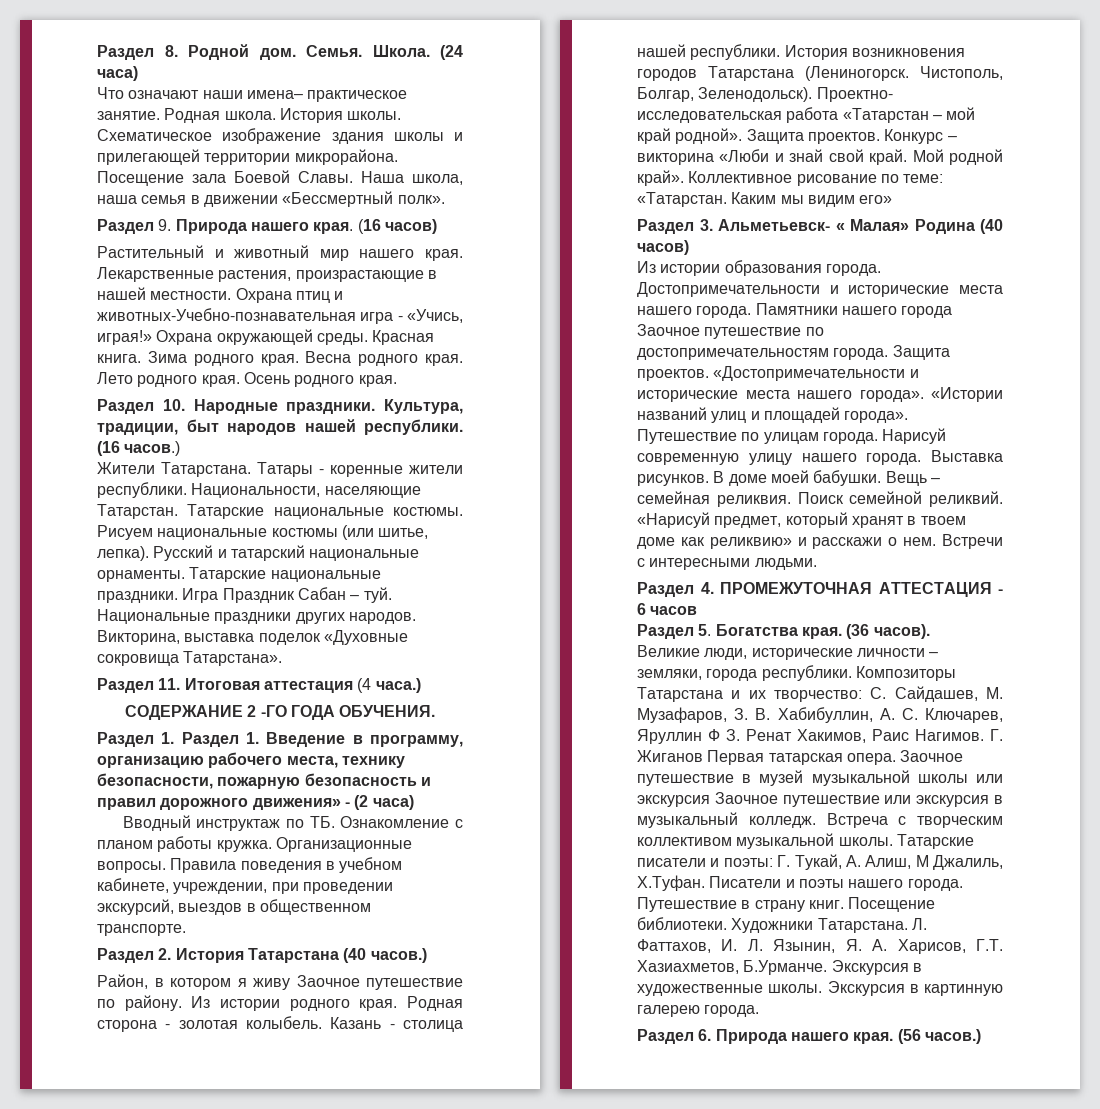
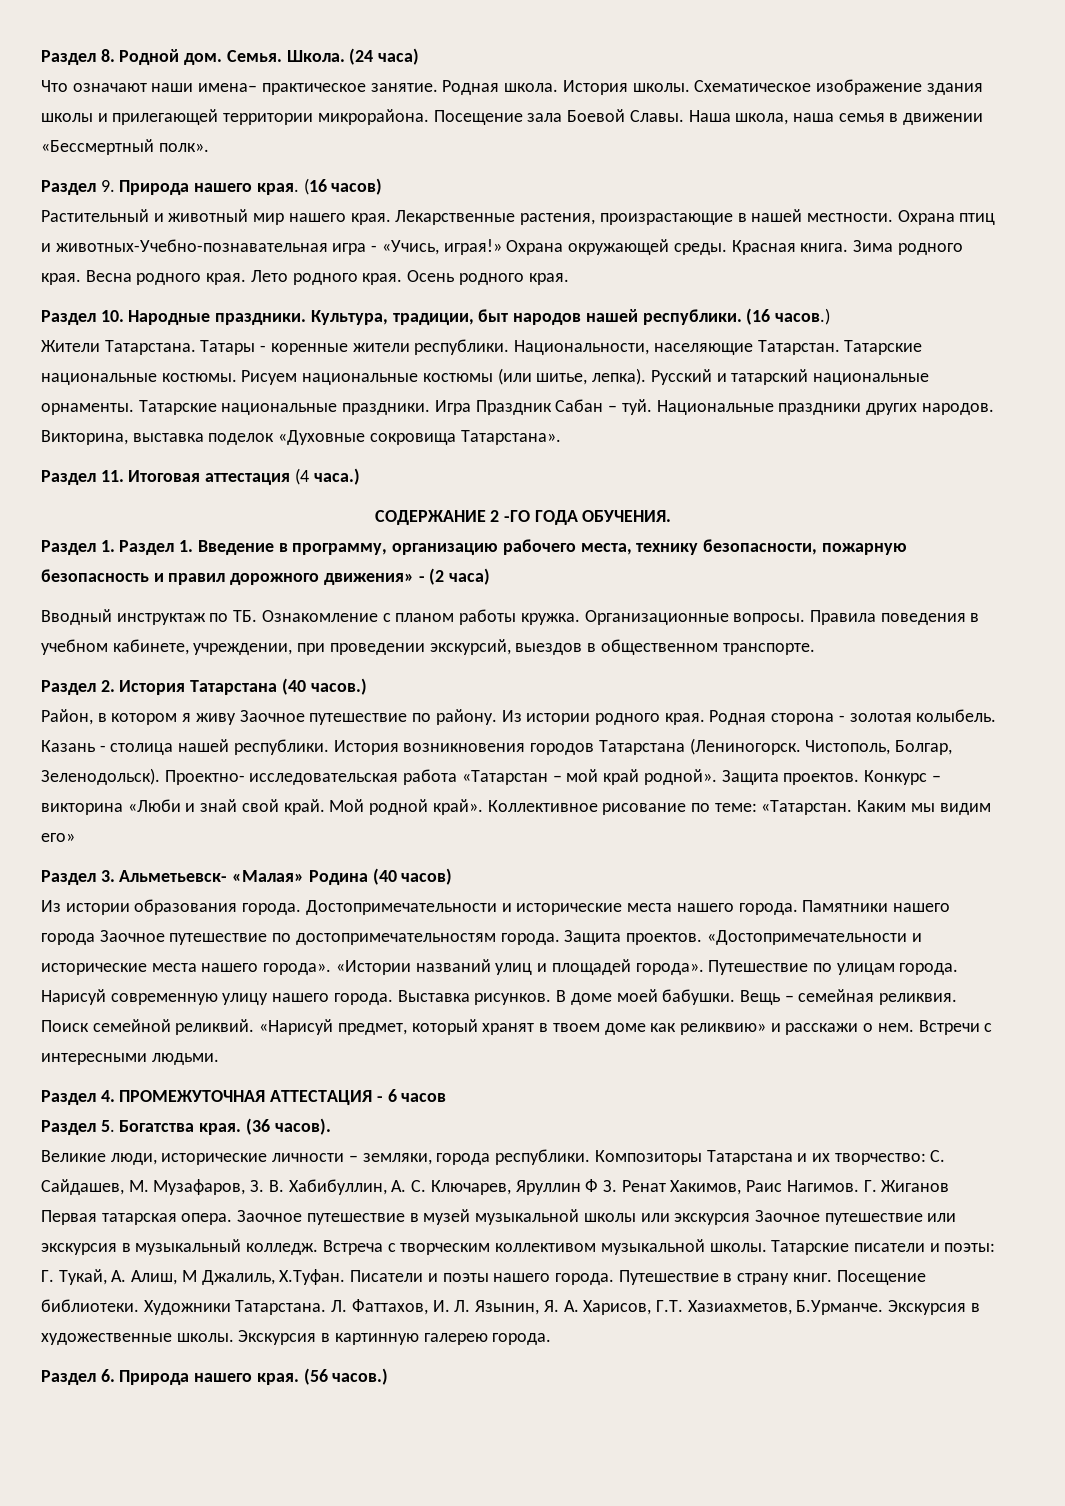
[835,219,909,231] « Малая» -> [232,870,305,882] «Малая»

